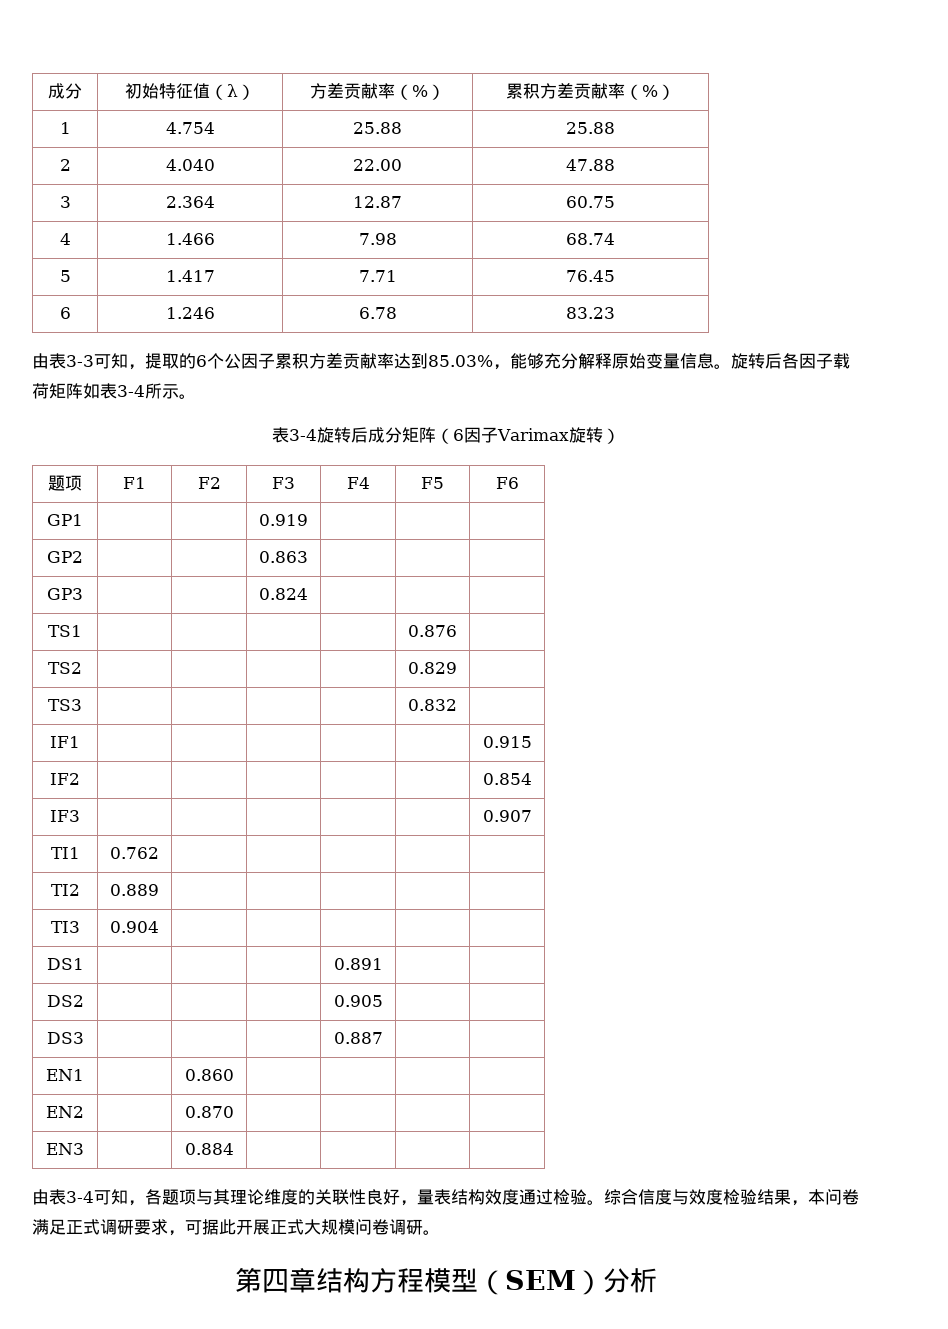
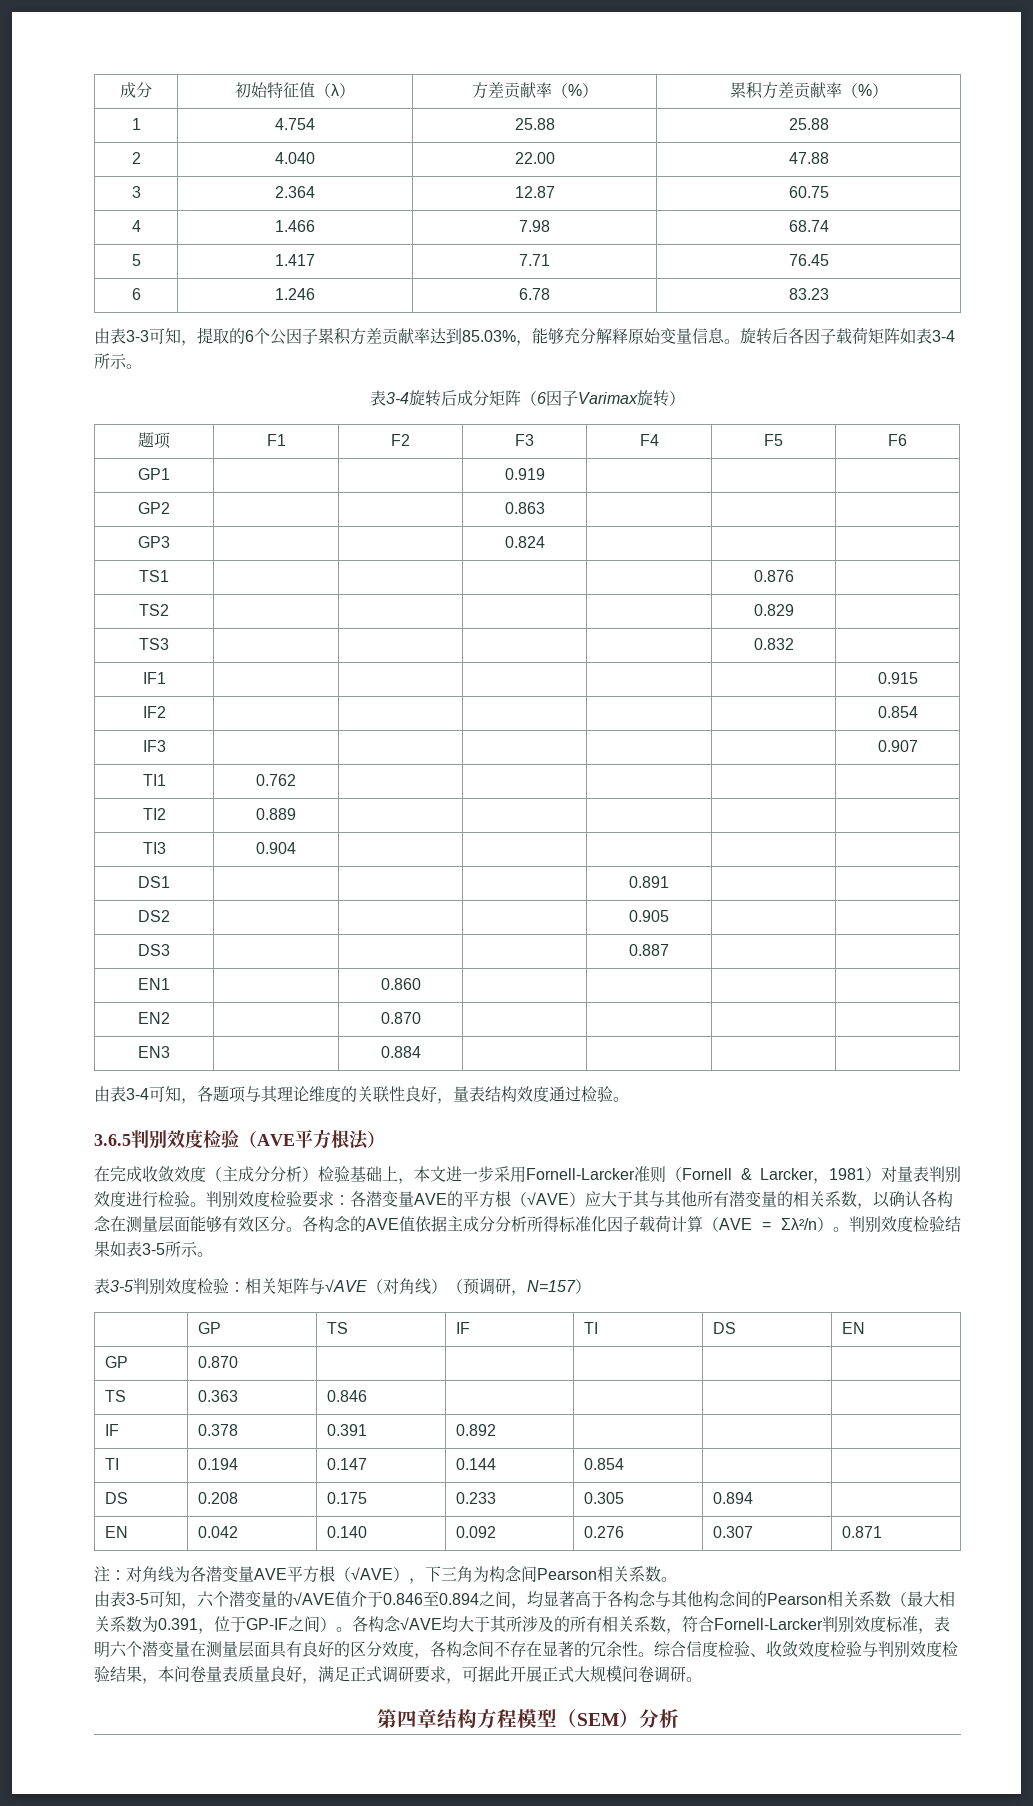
[604,1189,689,1205] 综合信度与 -> [94,1129,385,1150] [94,1166,961,1184] [94,1190,953,1209] [94,1215,961,1233] [94,1241,213,1257] [94,1278,591,1296] [197,1322,221,1334] [326,1322,348,1334] [455,1322,470,1334] [583,1322,598,1334] [712,1322,736,1334] [841,1322,865,1334] [104,1356,128,1368] [197,1356,238,1368] [104,1390,126,1402] [197,1390,238,1402] [326,1390,367,1402] [104,1424,119,1436] [197,1424,238,1436] [326,1424,367,1436] [455,1424,496,1436] [104,1458,119,1470] [197,1458,238,1470] [326,1458,367,1470] [455,1458,496,1470] [583,1458,624,1470] [104,1492,128,1504] [197,1492,238,1504] [326,1492,367,1504] [455,1492,496,1504] [583,1492,624,1504] [712,1492,753,1504] [104,1526,128,1538] [197,1526,238,1538] [326,1526,367,1538] [455,1526,496,1538] [583,1526,624,1538] [712,1526,753,1538] [841,1526,882,1538] [94,1565,677,1584] [94,1590,955,1609] [94,1616,950,1634] [94,1641,910,1659] // 3.6.5判别效度检验（AVE平方根法） // 在完成收敛效度（主成分分析）检验基础上，本文进一步采用Fornell-Larcker准则（Fornell & Larcker，1981）对量表判别效度进行检验。判别效度检验要求：各潜变量AVE的平方根（√AVE）应大于其与其他所有潜变量的相关系数，以确认各构念在测量层面能够有效区分。各构念的AVE值依据主成分分析所得标准化因子载荷计算（AVE = Σλ²/n）。判别效度检验结果如表3-5所示。 // 表3-5判别效度检验：相关矩阵与√AVE（对角线）（预调研，N=157） // | GP | TS | IF | TI | DS | EN // GP | 0.870 | | | | | // TS | 0.363 | 0.846 | | | | // IF | 0.378 | 0.391 | 0.892 | | | // TI | 0.194 | 0.147 | 0.144 | 0.854 | | // DS | 0.208 | 0.175 | 0.233 | 0.305 | 0.894 | // EN | 0.042 | 0.140 | 0.092 | 0.276 | 0.307 | 0.871 // 注：对角线为各潜变量AVE平方根（√AVE），下三角为构念间Pearson相关系数。 // 由表3-5可知，六个潜变量的√AVE值介于0.846至0.894之间，均显著高于各构念与其他构念间的Pearson相关系数（最大相关系数为0.391，位于GP-IF之间）。各构念√AVE均大于其所涉及的所有相关系数，符合Fornell-Larcker判别效度标准，表明六个潜变量在测量层面具有良好的区分效度，各构念间不存在显著的冗余性。综合信度检验、收敛效度检验与判别
(859, 1197) none -> [206,1666,318,1684] 量表质量良好，

